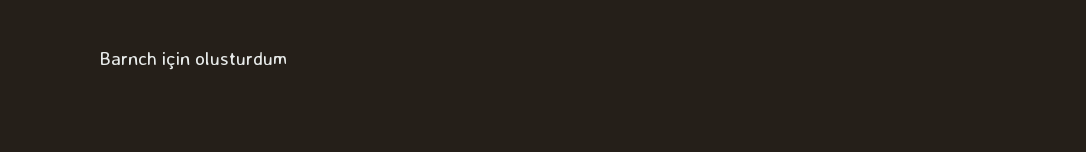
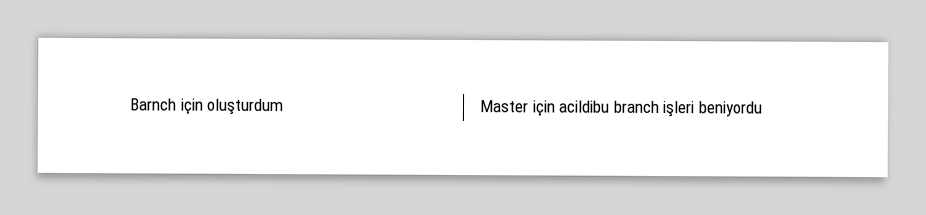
[195,52,288,65] olusturdum -> [206,98,285,116] [479,100,763,118] oluşturdum // Master için acildibu branch işleri beniyordu

